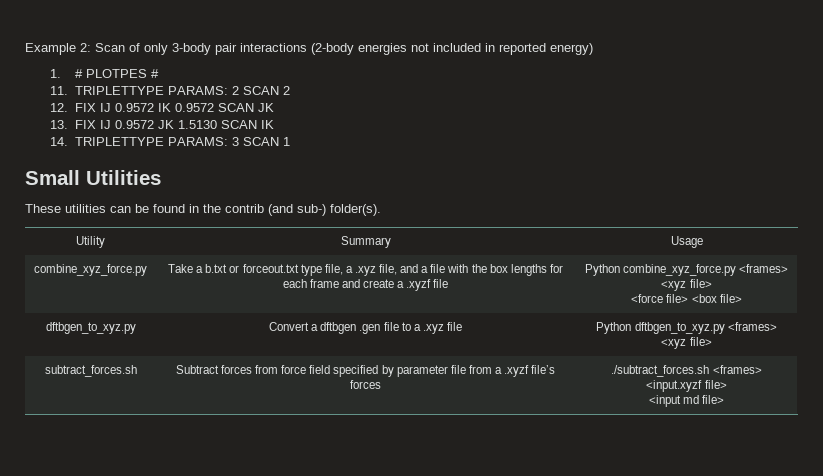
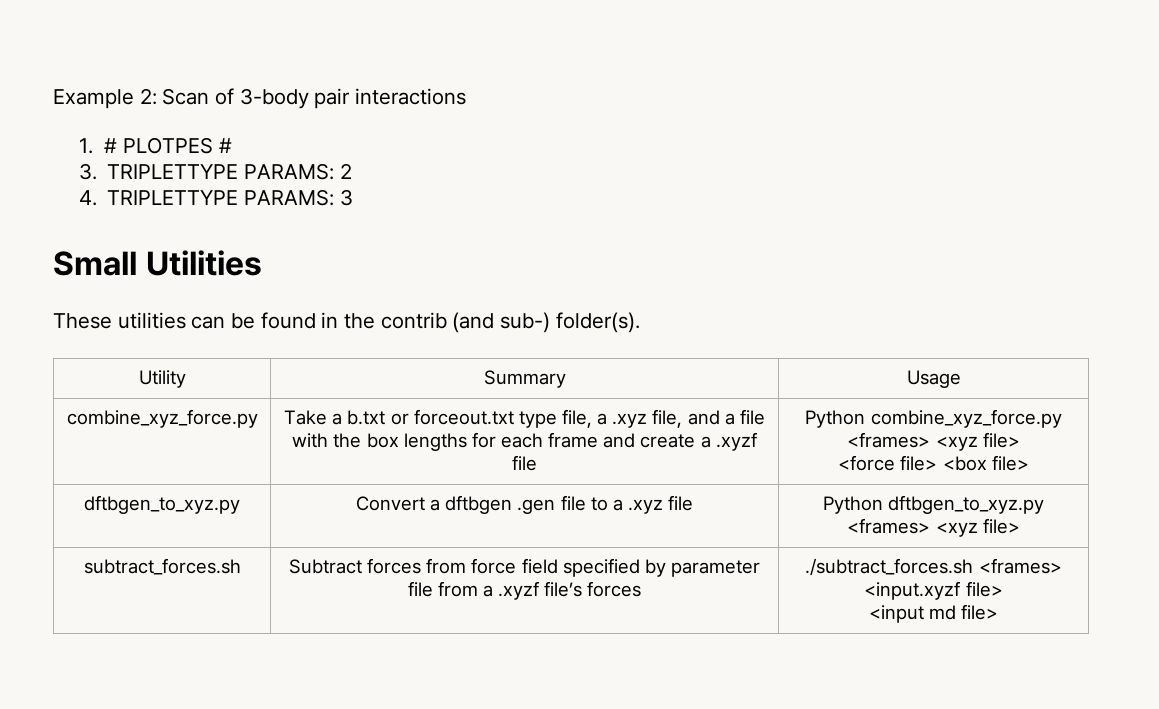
[144,43,168,55] only -> (235, 96) none
[311,43,593,55] (2-body energies not included in reported energy) -> (467, 96) none
[50,86,69,95] 11. -> [78,163,97,180] 3.
[243,86,291,95] [50,103,275,112] [50,120,275,129] [50,137,69,146] SCAN 2 // 12. FIX IJ 0.9572 IK 0.9572 SCAN JK // 13. FIX IJ 0.9572 JK 1.5130 SCAN IK // 14. -> [78,190,97,206] // 4.
[243,137,291,146] SCAN 1 -> (353, 197) none

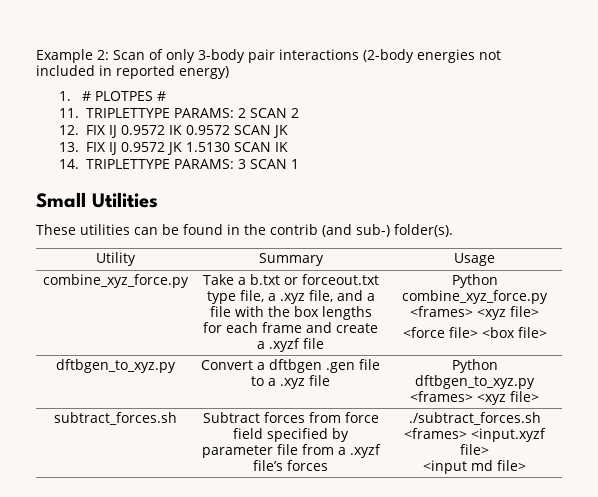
(235, 96) none -> [166,49,195,63] only
(467, 96) none -> [363,49,501,63] [36,65,229,79] (2-body energies not included in reported energy)
[78,163,97,180] 3. -> [58,108,79,118] 11.
[78,190,97,206] // 4. -> [249,108,299,118] [58,125,288,138] [58,142,288,155] [58,159,79,169] SCAN 2 // 12. FIX IJ 0.9572 IK 0.9572 SCAN JK // 13. FIX IJ 0.9572 JK 1.5130 SCAN IK // 14.
(353, 197) none -> [249,159,299,169] SCAN 1

